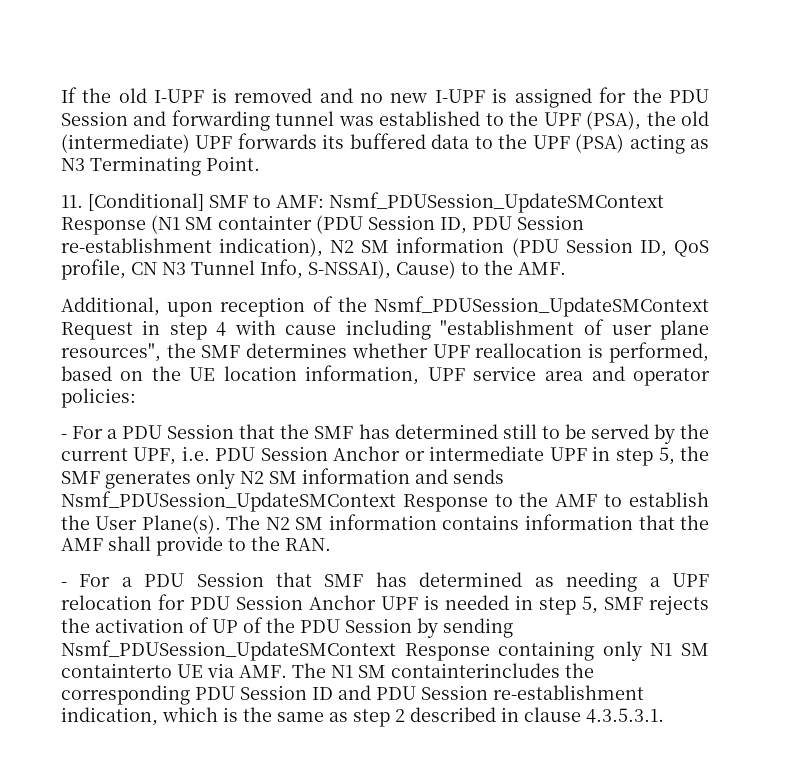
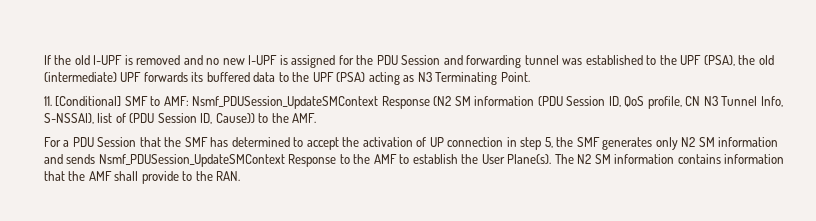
[150,215,584,234] [60,238,355,257] (N1 SM containter (PDU Session ID, PDU Session re-establishment indication), N2 -> [433,96,452,106] (N2
[395,260,566,279] [60,296,710,317] [60,319,709,340] [60,342,709,363] [60,365,710,386] [60,388,136,408] [60,434,67,439] Cause) to the AMF. // Additional, upon reception of the Nsmf_PDUSession_UpdateSMContext Request in step 4 with cause including "establishment of user plane resources", the SMF determines whether UPF reallocation is performed, based on the UE location information, UPF service area and operator policies: // - -> [97,113,317,124] list of (PDU Session ID, Cause)) to the AMF. //
[502,424,709,444] [60,446,587,465] still to be served by the current UPF, i.e. PDU Session Anchor or intermediate UPF -> [293,137,504,150] to accept the activation of UP connection
[60,572,709,592] [60,594,709,615] [60,617,513,638] [60,640,710,661] [60,663,594,678] [60,685,644,705] [60,707,664,727] // - For a PDU Session that SMF has determined as needing a UPF relocation for PDU Session Anchor UPF is needed in step 5, SMF rejects the activation of UP of the PDU Session by sending Nsmf_PDUSession_UpdateSMContext Response containing only N1 SM containterto UE via AMF. The N1 SM containterincludes the corresponding PDU Session ID and PDU Session re-establishment indication, which is the same as step 2 described in clause 4.3.5.3.1. -> (241, 176) none

